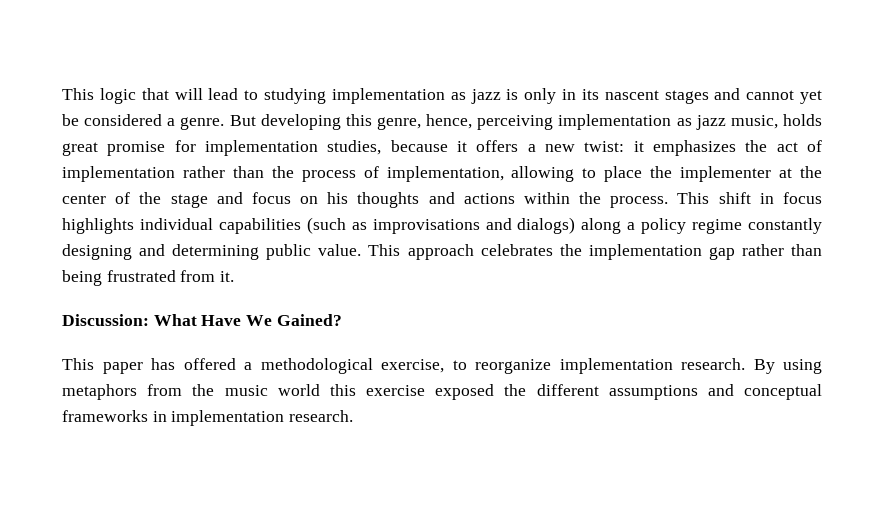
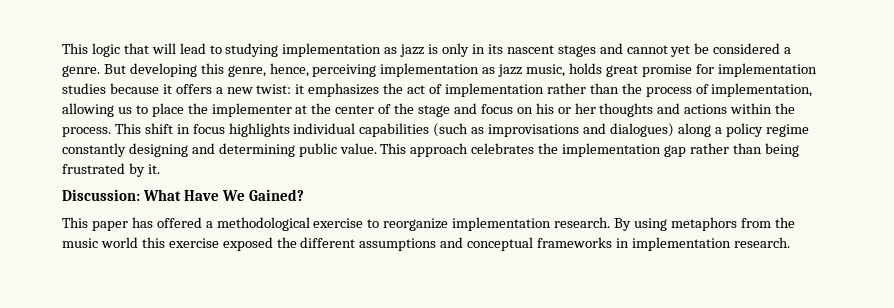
[327,140,382,155] studies, -> [62,83,106,94] studies
(575, 174) none -> [117,107,132,114] us
(349, 198) none -> [557,103,596,114] or her
[517,217,576,234] dialogs) -> [609,123,674,137] dialogues)
[180,270,216,282] from -> [128,163,145,177] by
[381,359,444,373] exercise, -> [313,218,364,228] exercise

